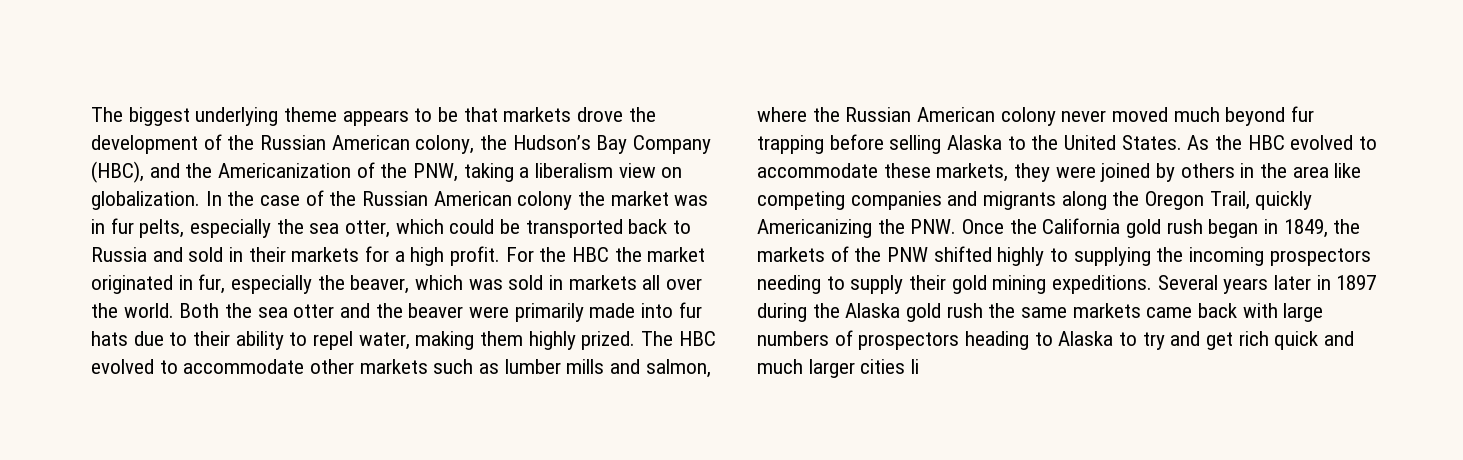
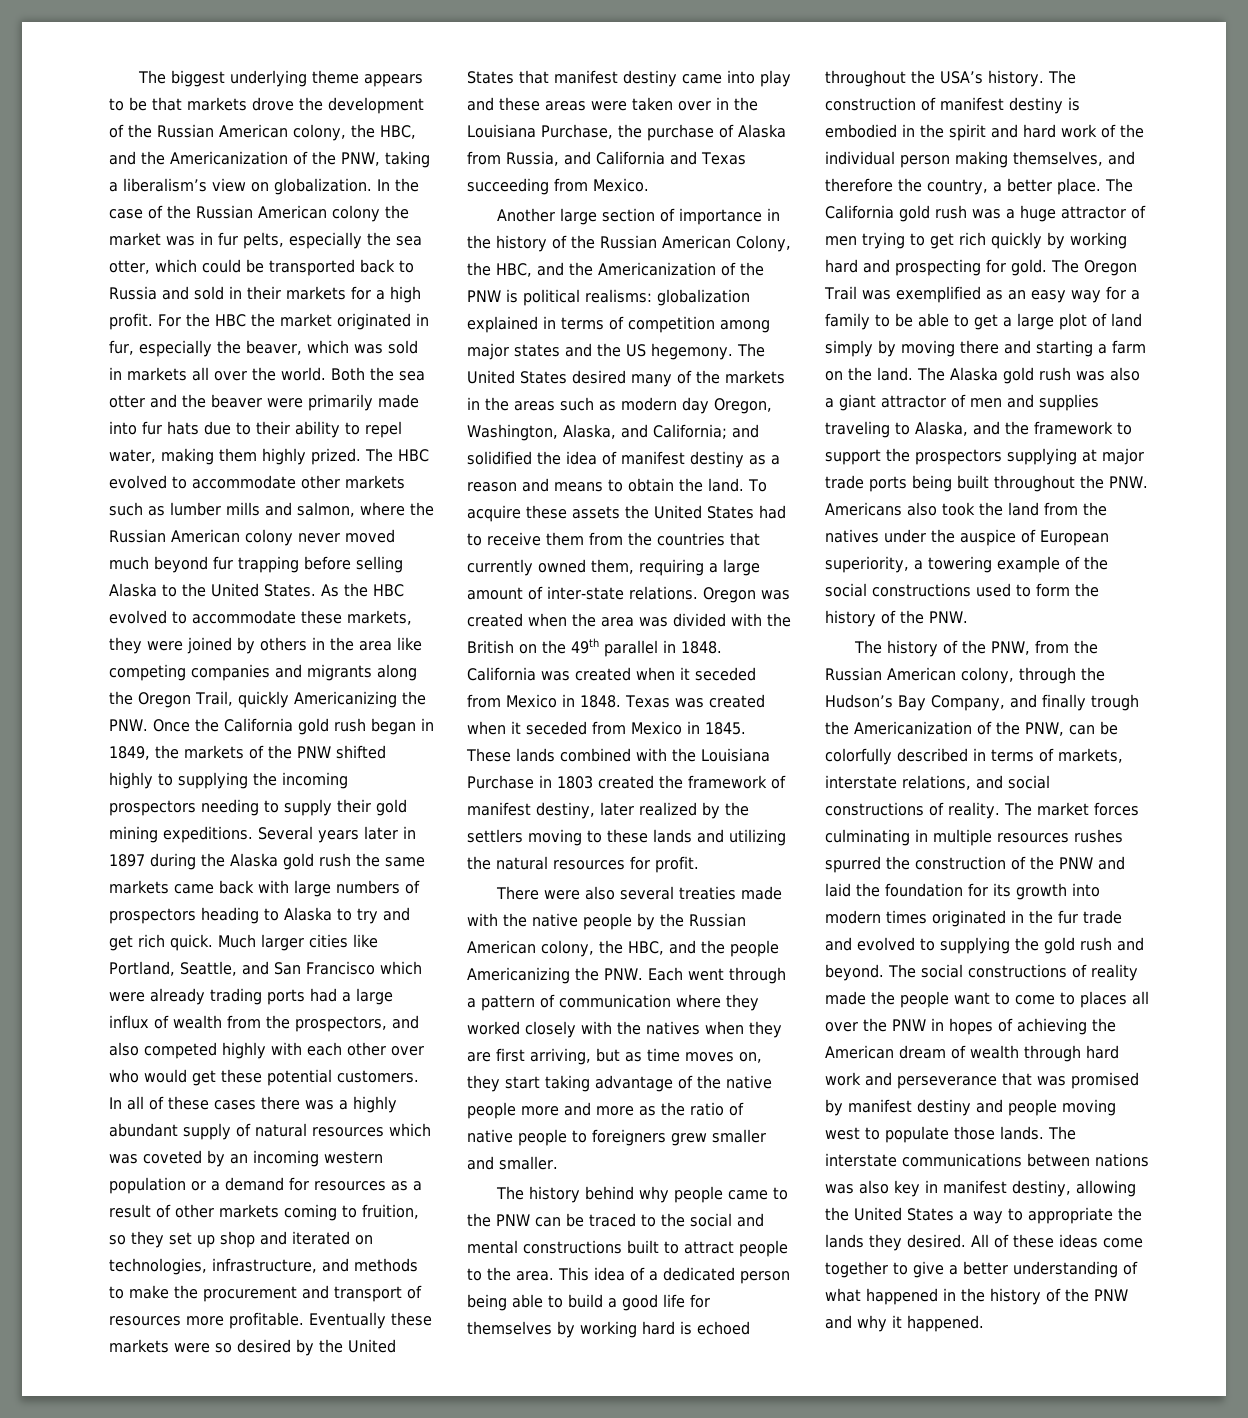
[512,135,712,154] [91,161,144,183] Hudson’s Bay Company (HBC), -> [380,125,416,139] HBC,
[535,163,614,178] liberalism -> [123,178,207,192] liberalism’s
[1274,331,1355,350] [757,359,920,378] quick and much larger cities li -> [170,934,378,951] [109,961,422,976] [109,988,393,1005] [109,1015,419,1032] [109,1042,424,1059] [109,1069,419,1086] [109,1096,397,1113] [109,1123,431,1140] [109,1150,383,1167] [109,1177,422,1194] [109,1204,419,1221] [109,1231,373,1248] [109,1258,418,1275] [109,1285,422,1302] [109,1312,432,1329] [109,1339,396,1356] [467,70,791,87] [467,97,758,111] [467,124,786,141] [467,151,746,166] [467,178,649,195] [497,208,781,225] [467,235,791,252] [467,262,764,277] [467,289,750,306] [467,316,770,333] [467,343,765,360] [467,370,785,387] [467,397,772,414] [467,424,759,441] [467,451,780,468] [467,478,767,492] [467,505,786,522] [467,532,760,546] [467,559,760,576] [467,586,790,603] [467,613,791,627] [467,638,722,657] [467,667,756,681] [467,694,765,708] [467,721,746,735] [466,748,770,762] [467,775,786,789] [467,802,749,819] [467,829,786,846] [467,856,699,873] [496,886,783,900] [467,913,746,930] [467,940,779,957] [467,967,786,984] [467,994,759,1011] [467,1021,782,1038] [467,1048,762,1065] [467,1075,772,1092] [467,1102,744,1119] [467,1129,766,1146] [467,1156,558,1170] [496,1186,789,1203] [467,1213,764,1227] [467,1240,788,1257] [467,1267,790,1284] [467,1294,710,1311] [467,1321,750,1338] [825,70,1076,87] [825,97,1080,114] [825,124,1144,141] [825,151,1135,168] [825,178,1133,195] [825,205,1146,222] [825,232,1127,249] [825,259,1137,276] [824,286,1140,303] [825,313,1142,330] [825,340,1146,357] [825,367,1140,384] [825,394,1099,411] [825,421,1132,438] [825,448,1144,465] [825,475,1148,492] [825,502,1107,516] [825,529,1109,546] [825,556,1108,573] [825,583,1099,597] [825,610,968,627] [854,640,1099,657] [825,667,1105,684] [825,694,1139,711] [825,721,1118,736] [825,748,1123,765] [825,775,1050,790] [825,802,1139,819] [825,829,1123,846] [825,856,1125,873] [825,883,1100,900] [825,910,1122,927] [825,937,1144,954] [825,964,1138,981] [825,991,1149,1008] [825,1018,1116,1035] [825,1045,1119,1062] [825,1072,1139,1089] [825,1099,1116,1116] [825,1126,1076,1143] [825,1153,1149,1167] [825,1180,1136,1197] [825,1207,1142,1224] [825,1234,1143,1251] [825,1261,1138,1278] [825,1288,1128,1305] [825,1315,984,1332] quick. Much larger cities like Portland, Seattle, and San Francisco which were already trading ports had a large influx of wealth from the prospectors, and also competed highly with each other over who would get these potential customers. In all of these cases there was a highly abundant supply of natural resources which was coveted by an incoming western population or a demand for resources as a result of other markets coming to fruition, so they set up shop and iterated on technologies, infrastructure, and methods to make the procurement and transport of resources more profitable. Eventually these markets were so desired by the United States that manifest destiny came into play and these areas were taken over in the Louisiana Purchase, the purchase of Alaska from Russia, and California and Texas succeeding from Mexico. // Another large section of importance in the history of the Russian American Colony, the HBC, and the Americanization of the PNW is political realisms: globalization explained in terms of competition among major states and the US hegemony. The United States desired many of the markets in the areas such as modern day Oregon, Washington, Alaska, and California; and solidified the idea of manifest destiny as a reason and means to obtain the land. To acquire these assets the United States had to receive them from the countries that currently owned them, requiring a large amount of inter-state relations. Oregon was created when the area was divided with the British on the 49th parallel in 1848. California was created when it seceded from Mexico in 1848. Texas was created when it seceded from Mexico in 1845. These lands combined with the Louisiana Purchase in 1803 created the framework of manifest destiny, later realized by the settlers moving to these lands and utilizing the natural resources for profit. // There were also several treaties made with the native people by the Russian American colony, the HBC, and the people Americanizing the PNW. Each went through a pattern of communication where they worked closely with the natives when they are first arriving, but as time moves on, they start taking advantage of the native people more and more as the ratio of native people to foreigners grew smaller and smaller. // The history behind why people came to the PNW can be traced to the social and mental constructions built to attract people to the area. This idea of a dedicated person being able to build a good life for themselves by working hard is echoed throughout the USA’s history. The construction of manifest destiny is embodied in the spirit and hard work of the individual person making themselves, and therefore the country, a better place. The California gold rush was a huge attractor of men trying to get rich quickly by working hard and prospecting for gold. The Oregon Trail was exemplified as an easy way for a family to be able to get a large plot of land simply by moving there and starting a farm on the land. The Alaska gold rush was also a giant attractor of men and supplies traveling to Alaska, and the framework to support the prospectors supplying at major trade ports being built throughout the PNW. Americans also took the land from the natives under the auspice of European superiority, a towering example of the social constructions used to form the history of the PNW. // The history of the PNW, from the Russian American colony, through the Hudson’s Bay Company, and finally trough the Americanization of the PNW, can be colorfully described in terms of markets, interstate relations, and social constructions of reality. The market forces culminating in multiple resources rushes spurred the construction of the PNW and laid the foundation for its growth into modern times originated in the fur trade and evolved to supplying the gold rush and beyond. The social constructions of reality made the people want to come to places all over the PNW in hopes of achieving the American dream of wealth through hard work and perseverance that was promised by manifest destiny and people moving west to populate those lands. The interstate communications between nations was also key in manifest destiny, allowing the United States a way to appropriate the lands they desired. All of these ideas come together to give a better understanding of what happened in the history of the PNW and why it happened.

